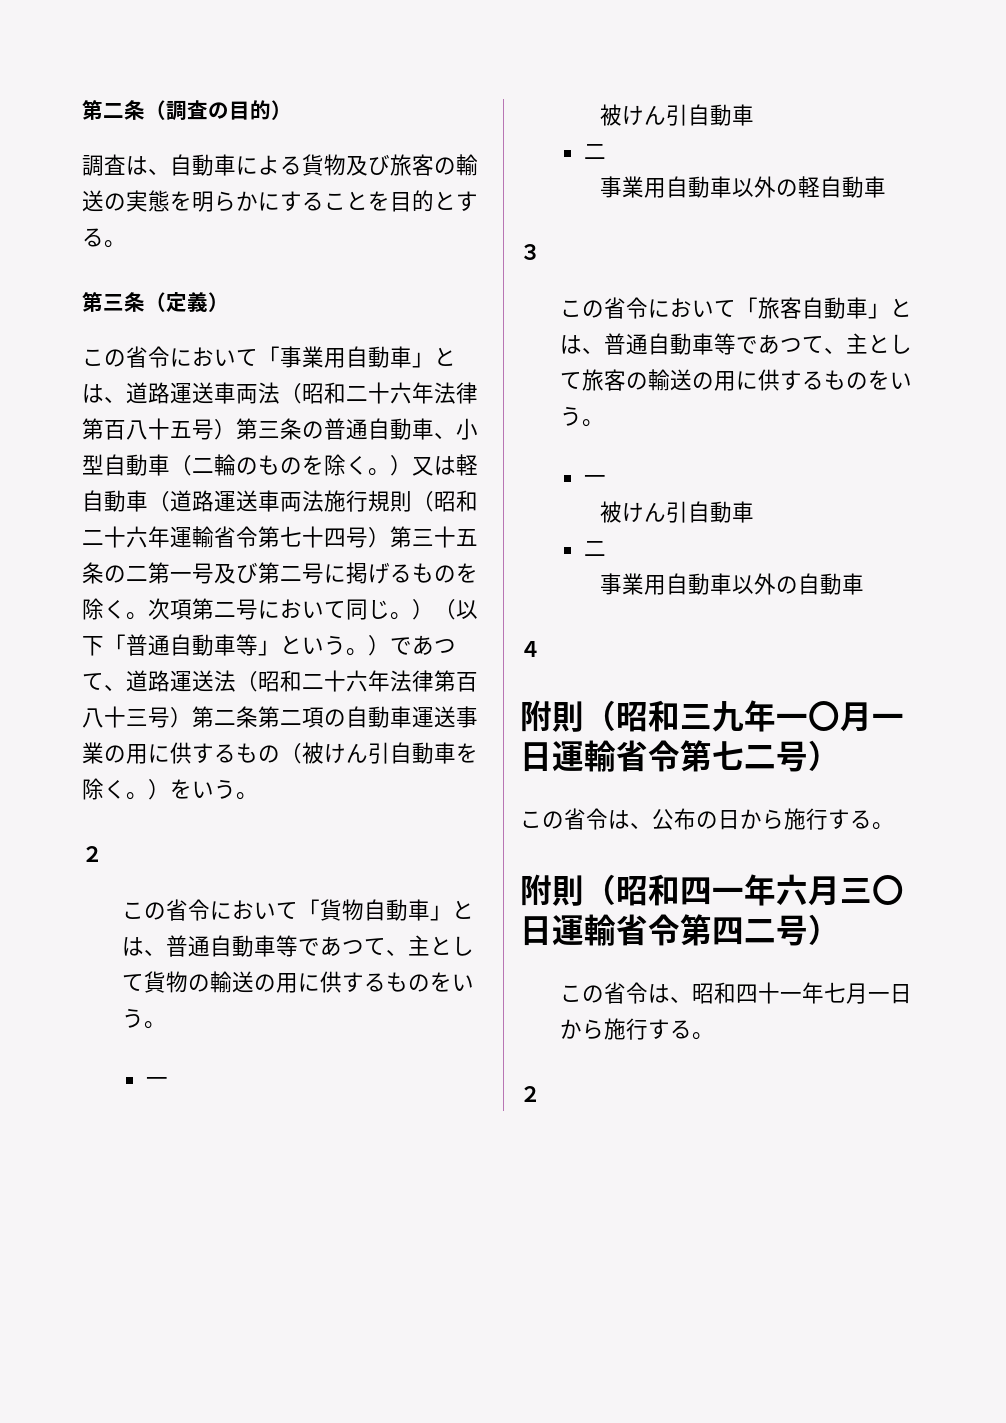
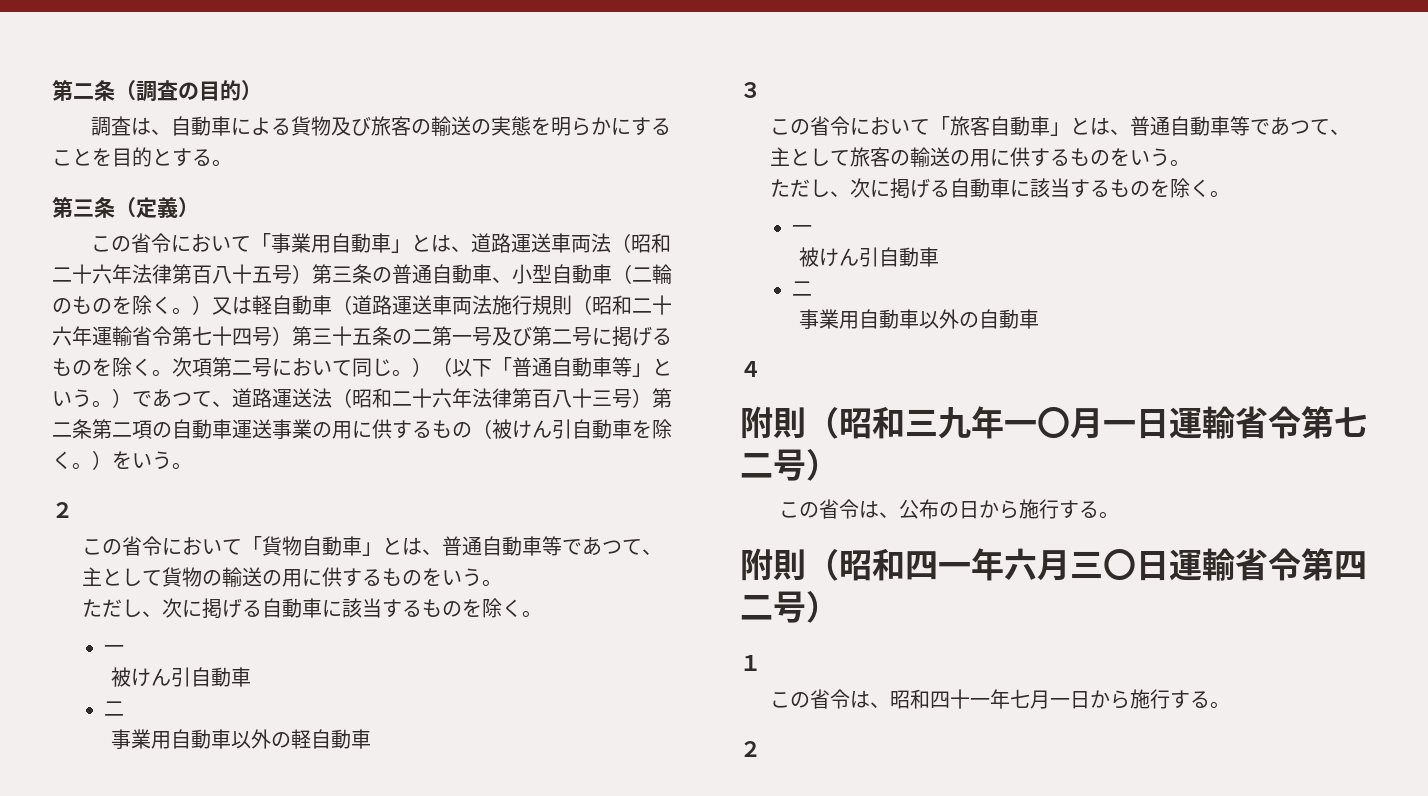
(167, 1025) none -> [81,598,542,619] // ただし、次に掲げる自動車に該当するものを除く。
(605, 423) none -> [769,178,1230,199] // ただし、次に掲げる自動車に該当するものを除く。
(840, 929) none -> [740,655,761,671] // １

